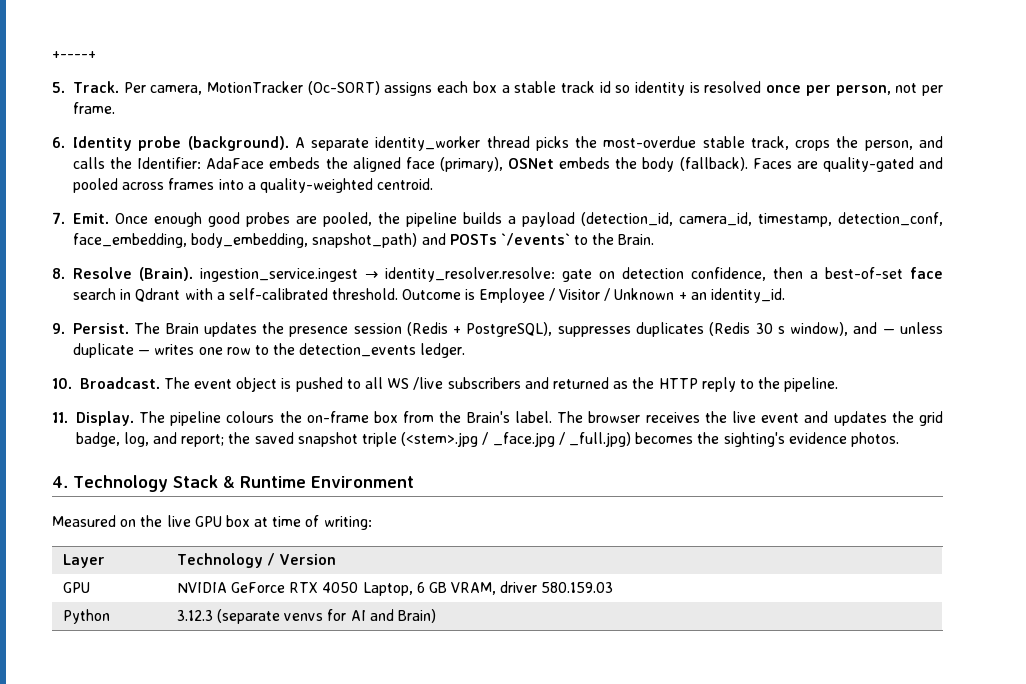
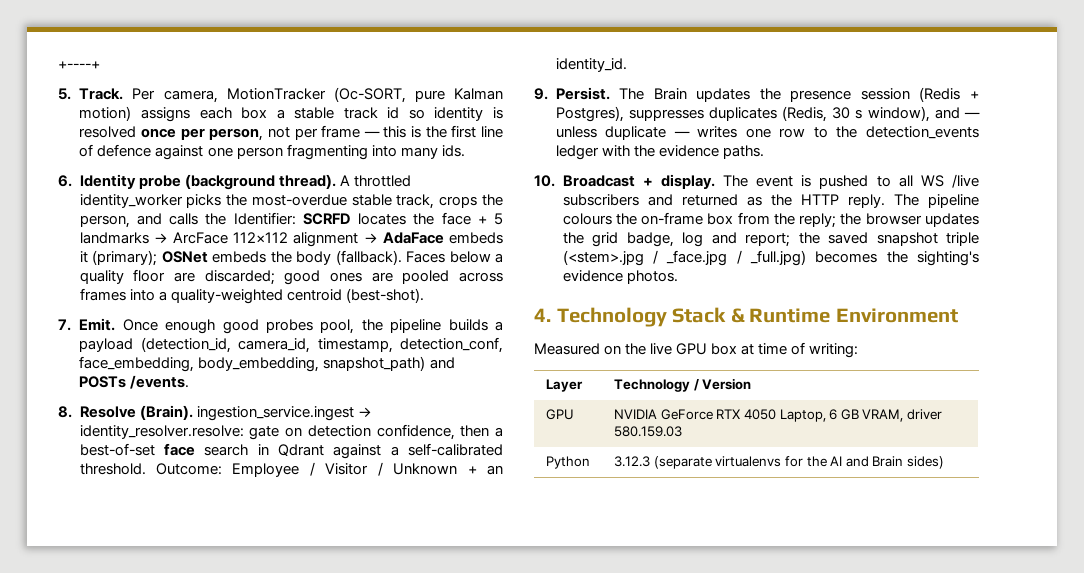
[307,81,380,95] (Oc-SORT) -> [333,87,503,103] [79,106,132,121] (Oc-SORT, pure Kalman motion)
[72,102,115,114] [52,136,530,151] frame. // 6. Identity probe (background). A separate identity_worker thread -> [321,125,503,138] [79,144,465,160] [58,174,411,190] [79,194,183,208] frame — this is the first line of defence against one person fragmenting into many ids. // 6. Identity probe (background thread). A throttled identity_worker
[206,157,503,172] AdaFace embeds the aligned face (primary), -> [302,212,503,225] [79,232,504,247] [79,250,157,266] SCRFD locates the face + 5 landmarks → ArcFace 112×112 alignment → AdaFace embeds it (primary);
[796,157,944,172] are quality-gated and -> [449,251,503,263] [79,269,393,285] below a quality floor are discarded; good ones are
[377,178,434,190] centroid. -> [286,288,424,303] centroid (best-shot).
[295,212,372,227] are pooled, -> [320,319,355,334] pool,
[500,233,655,246] `/events` to the Brain. -> [130,375,190,389] /events.
[184,288,213,300] with -> [333,444,382,459] against
[402,289,476,300] Outcome is -> [155,463,222,475] Outcome:
[466,322,553,337] PostgreSQL), -> [555,106,624,122] Postgres),
[709,322,751,336] (Redis -> [782,106,828,122] (Redis,
[420,343,466,358] [52,377,160,389] ledger. // 10. Broadcast. -> [555,145,764,160] [534,174,715,189] ledger with the evidence paths. // 10. Broadcast + display.
[236,377,278,392] object -> (794, 181) none
[701,377,839,392] [52,411,134,426] reply to the pipeline. // 11. Display. -> [847,194,885,208] reply.
[466,411,829,423] Brain's label. The browser receives the live event and -> [799,213,922,228] reply; the browser
[123,432,149,447] log, -> [682,232,703,247] log
[284,609,436,623] venvs for AI and Brain) -> [715,456,945,469] virtualenvs for the AI and Brain sides)

